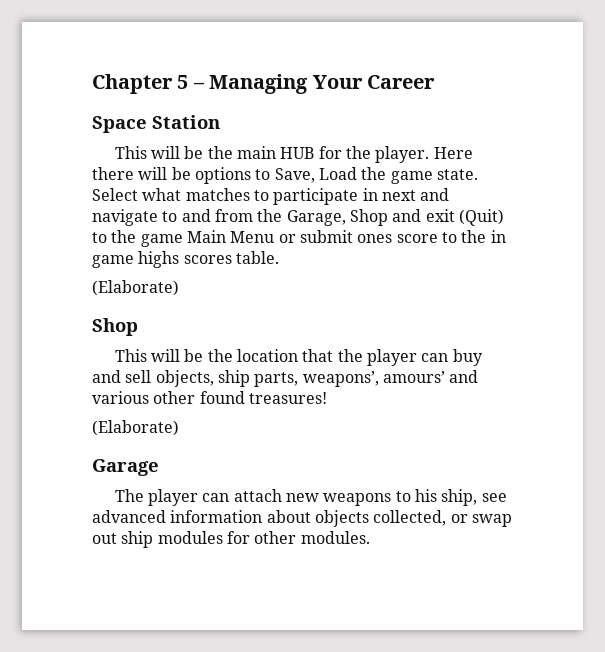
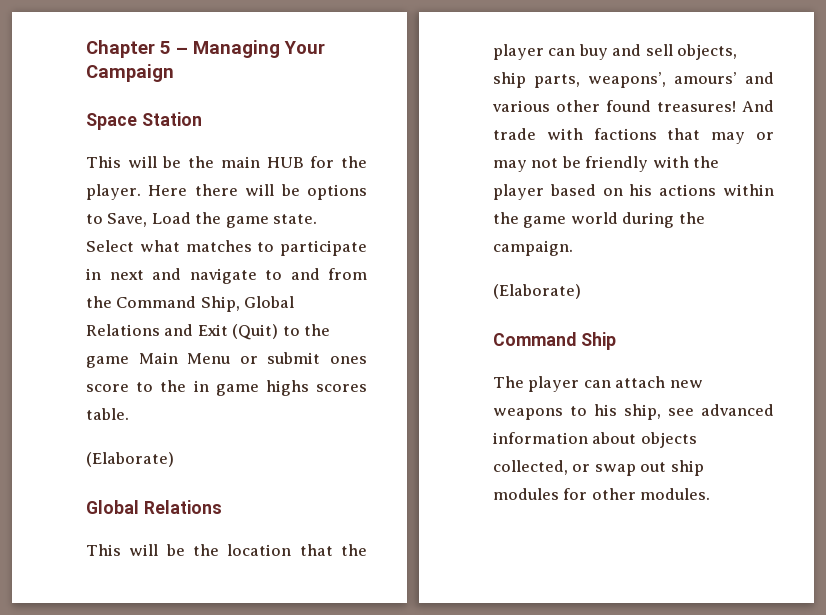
[367,75,435,89] Career -> [86,64,174,82] Campaign
[286,209,455,226] Garage, Shop and exit -> [116,296,295,312] [86,324,228,336] Command Ship, Global Relations and Exit
[92,318,138,336] Shop -> [86,500,222,514] Global Relations
[92,420,179,436] [92,459,159,476] // (Elaborate) // Garage -> [742,100,774,112] [493,128,774,144] [493,156,720,172] [493,184,774,200] [493,212,705,228] [493,240,573,256] [493,284,581,299] [493,332,616,350] And trade with factions that may or may not be friendly with the player based on his actions within the game world during the campaign. // (Elaborate) // Command Ship

